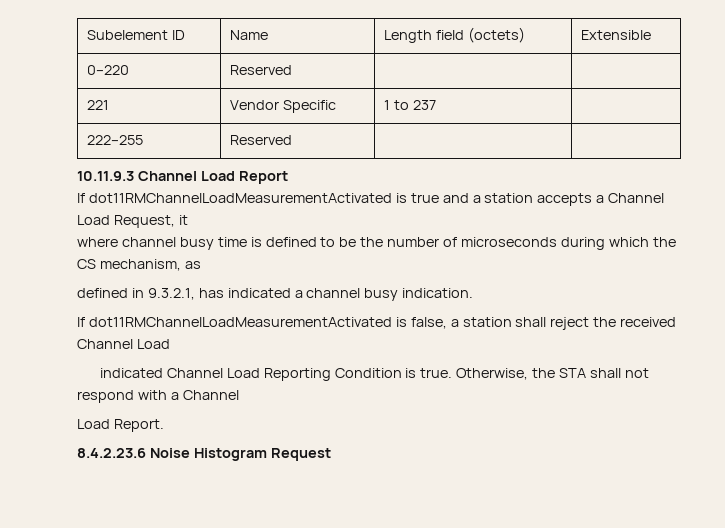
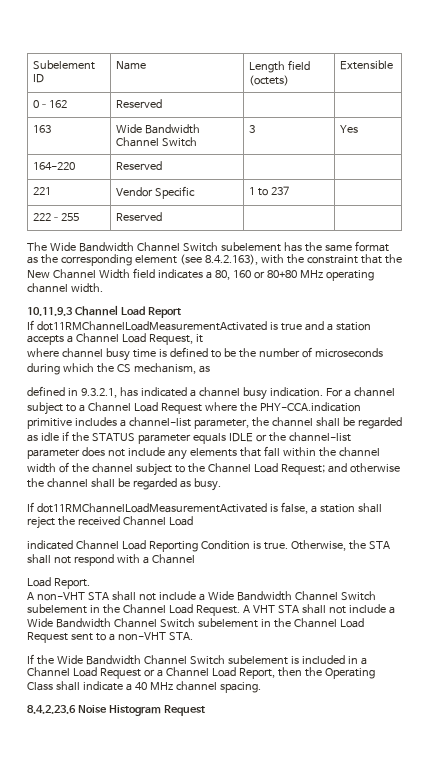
[86,65,129,75] 0–220 -> [33,100,68,108] [116,99,163,108] [33,125,52,133] [116,124,201,134] [116,137,198,147] [249,125,256,133] [340,125,359,133] [33,162,76,170] 0–162 | Reserved | | // 163 | Wide Bandwidth Channel Switch | 3 | Yes // 164-220
(292, 140) none -> [27,241,389,252] [27,254,402,266] [27,268,374,281] [27,283,103,293] // The Wide Bandwidth Channel Switch subelement has the same format as the corresponding element (see 8.4.2.163), with the constraint that the New Channel Width field indicates a 80, 160 or 80+80 MHz operating channel width.
(474, 293) none -> [325,387,395,397] [27,402,361,415] [27,417,402,429] [27,431,351,444] [27,446,380,460] [27,462,400,476] [27,478,221,491] For a channel subject to a Channel Load Request where the PHY-CCA.indication primitive includes a channel-list parameter, the channel shall be regarded as idle if the STATUS parameter equals IDLE or the channel-list parameter does not include any elements that fall within the channel width of the channel subject to the Channel Load Request; and otherwise the channel shall be regarded as busy.
(164, 425) none -> [27,591,376,601] [27,604,395,616] [27,618,364,628] [27,632,193,643] [27,654,367,665] [27,667,375,679] [27,681,261,693] // A non-VHT STA shall not include a Wide Bandwidth Channel Switch subelement in the Channel Load Request. A VHT STA shall not include a Wide Bandwidth Channel Switch subelement in the Channel Load Request sent to a non-VHT STA. // If the Wide Bandwidth Channel Switch subelement is included in a Channel Load Request or a Channel Load Report, then the Operating Class shall indicate a 40 MHz channel spacing.

